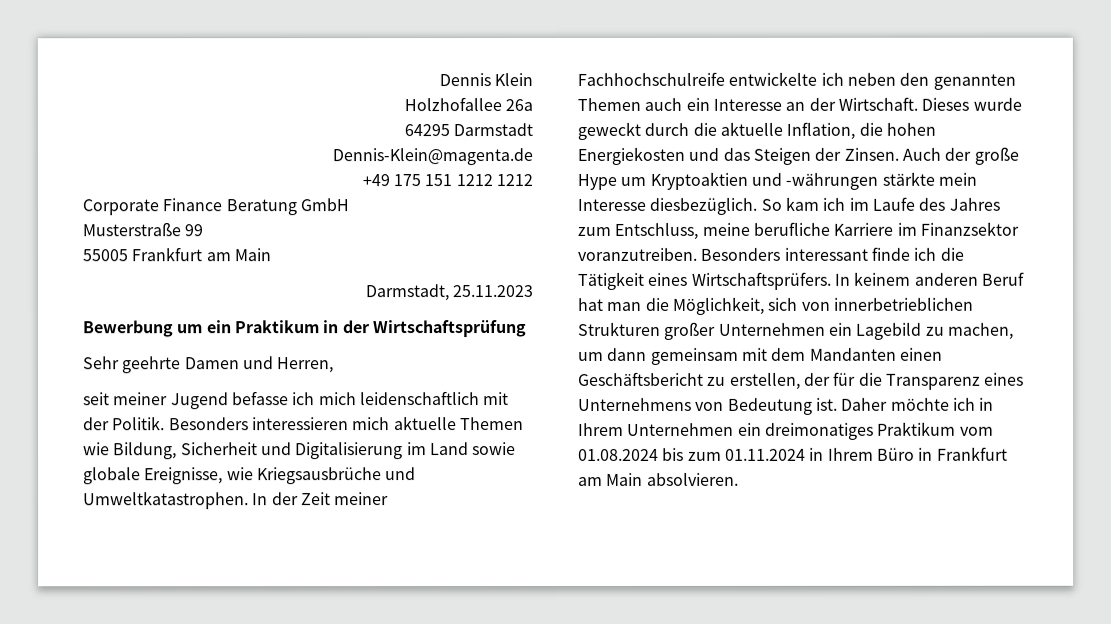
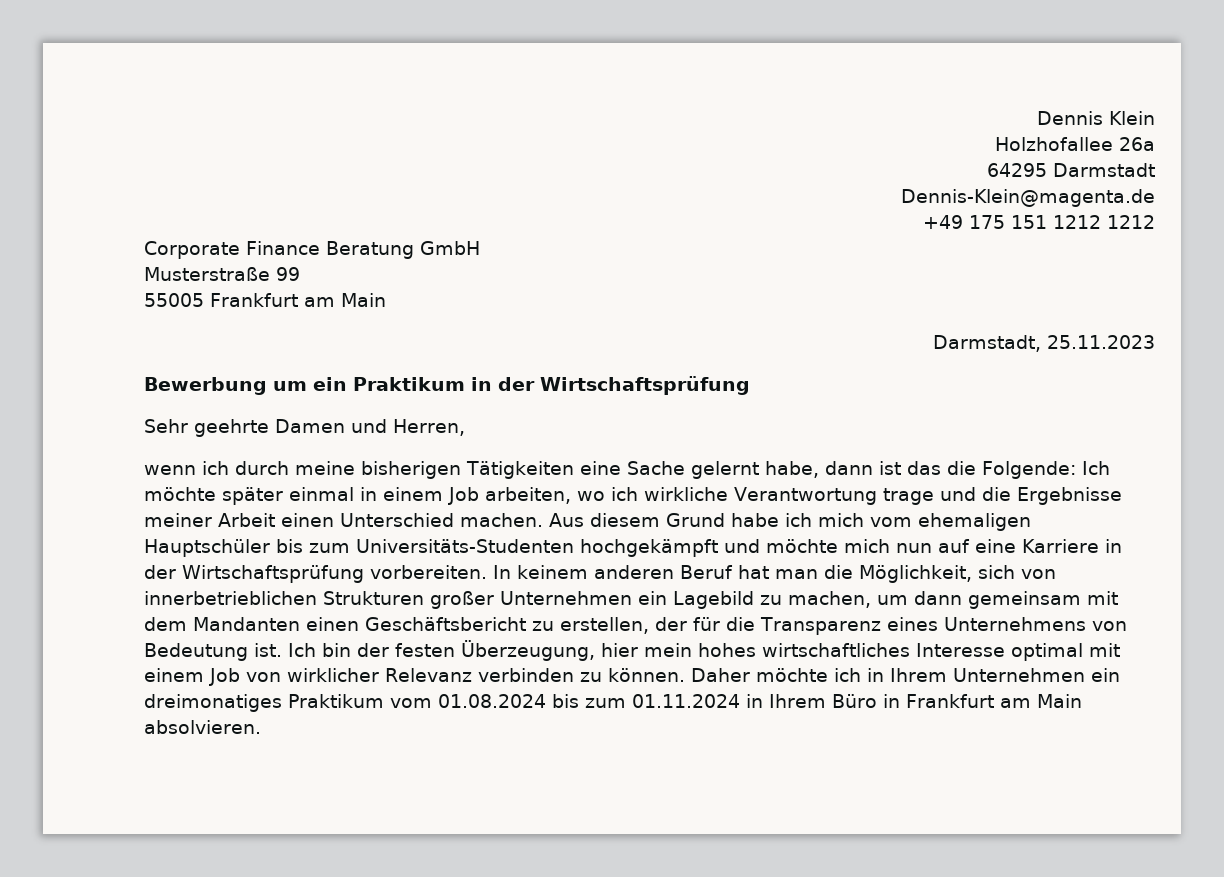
[83,391,510,410] [83,416,524,431] [83,442,517,460] [83,467,417,485] [83,491,390,510] [577,71,1016,90] [577,96,1022,111] [577,121,936,140] [577,146,1019,165] [577,171,977,190] [577,196,1000,215] [577,221,1019,240] [577,246,964,261] [577,271,831,290] seit meiner Jugend befasse ich mich leidenschaftlich mit der Politik. Besonders interessieren mich aktuelle Themen wie Bildung, Sicherheit und Digitalisierung im Land sowie globale Ereignisse, wie Kriegsausbrüche und Umweltkatastrophen. In der Zeit meiner Fachhochschulreife entwickelte ich neben den genannten Themen auch ein Interesse an der Wirtschaft. Dieses wurde geweckt durch die aktuelle Inflation, die hohen Energiekosten und das Steigen der Zinsen. Auch der große Hype um Kryptoaktien und -währungen stärkte mein Interesse diesbezüglich. So kam ich im Laufe des Jahres zum Entschluss, meine berufliche Karriere im Finanzsektor voranzutreiben. Besonders interessant finde ich die Tätigkeit eines Wirtschaftsprüfers. -> [144,461,1110,479] [144,487,1122,505] [144,513,1031,531] [144,539,1122,557] [144,565,487,583] wenn ich durch meine bisherigen Tätigkeiten eine Sache gelernt habe, dann ist das die Folgende: Ich möchte später einmal in einem Job arbeiten, wo ich wirkliche Verantwortung trage und die Ergebnisse meiner Arbeit einen Unterschied machen. Aus diesem Grund habe ich mich vom ehemaligen Hauptschüler bis zum Universitäts-Studenten hochgekämpft und möchte mich nun auf eine Karriere in der Wirtschaftsprüfung vorbereiten.
(838, 404) none -> [288,640,1120,661] [144,668,685,686] Ich bin der festen Überzeugung, hier mein hohes wirtschaftliches Interesse optimal mit einem Job von wirklicher Relevanz verbinden zu können.

